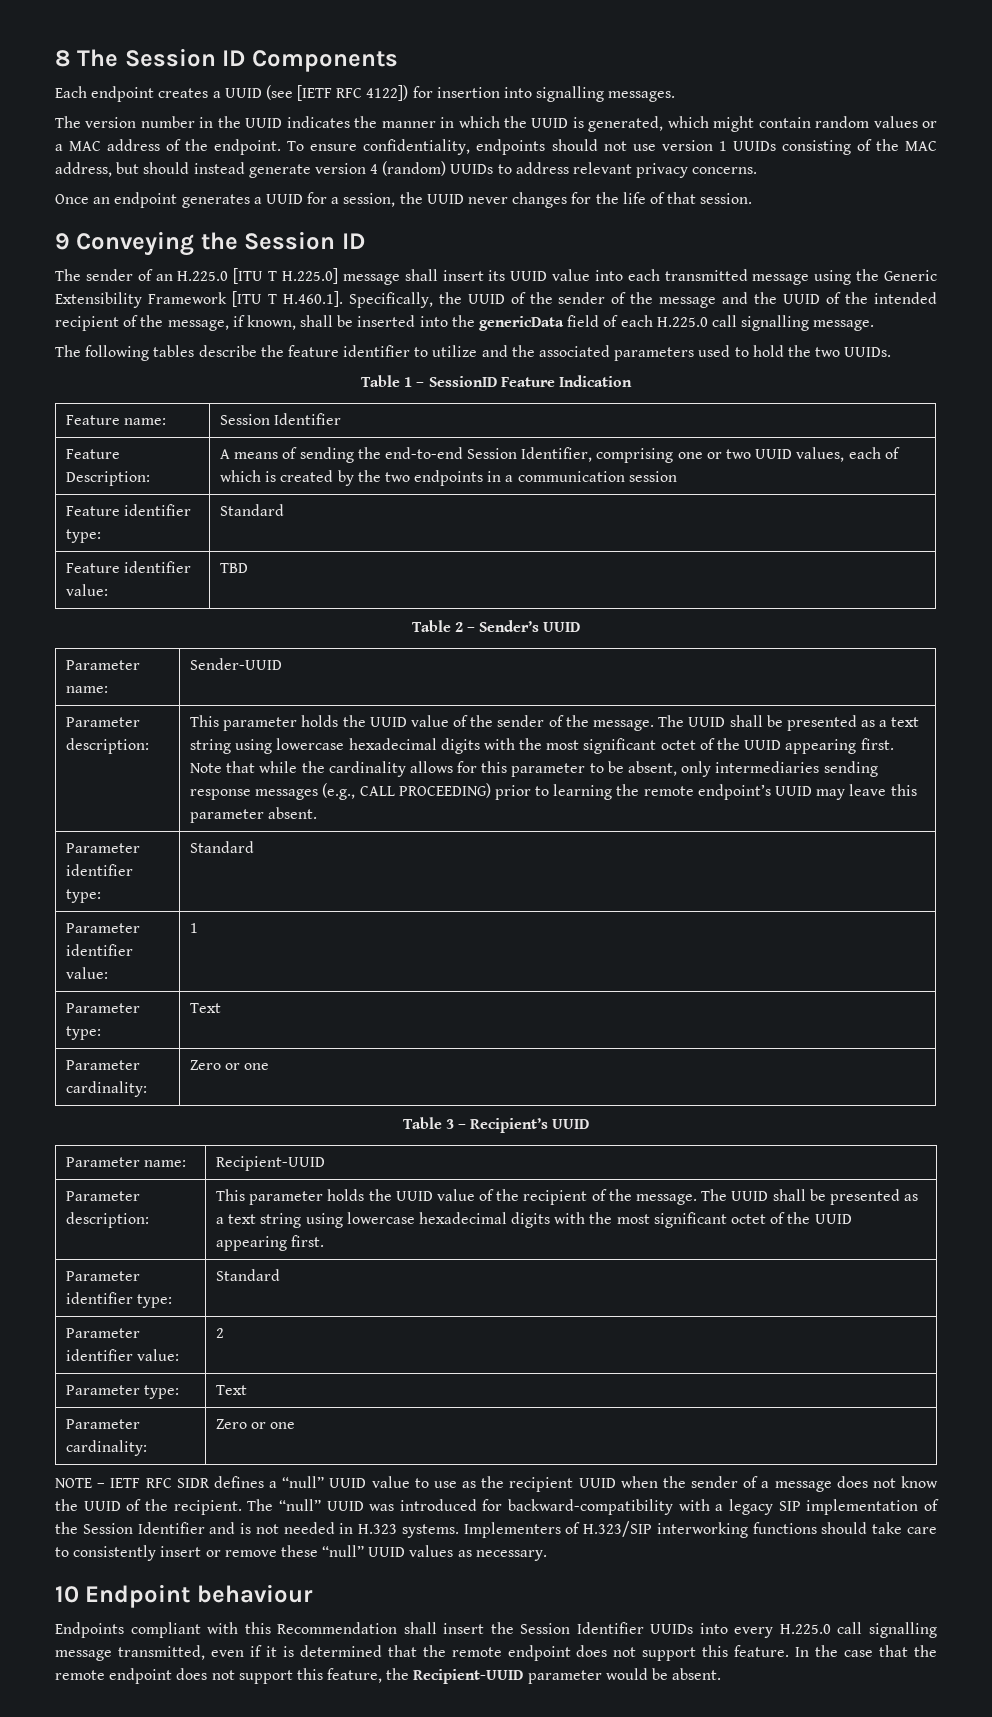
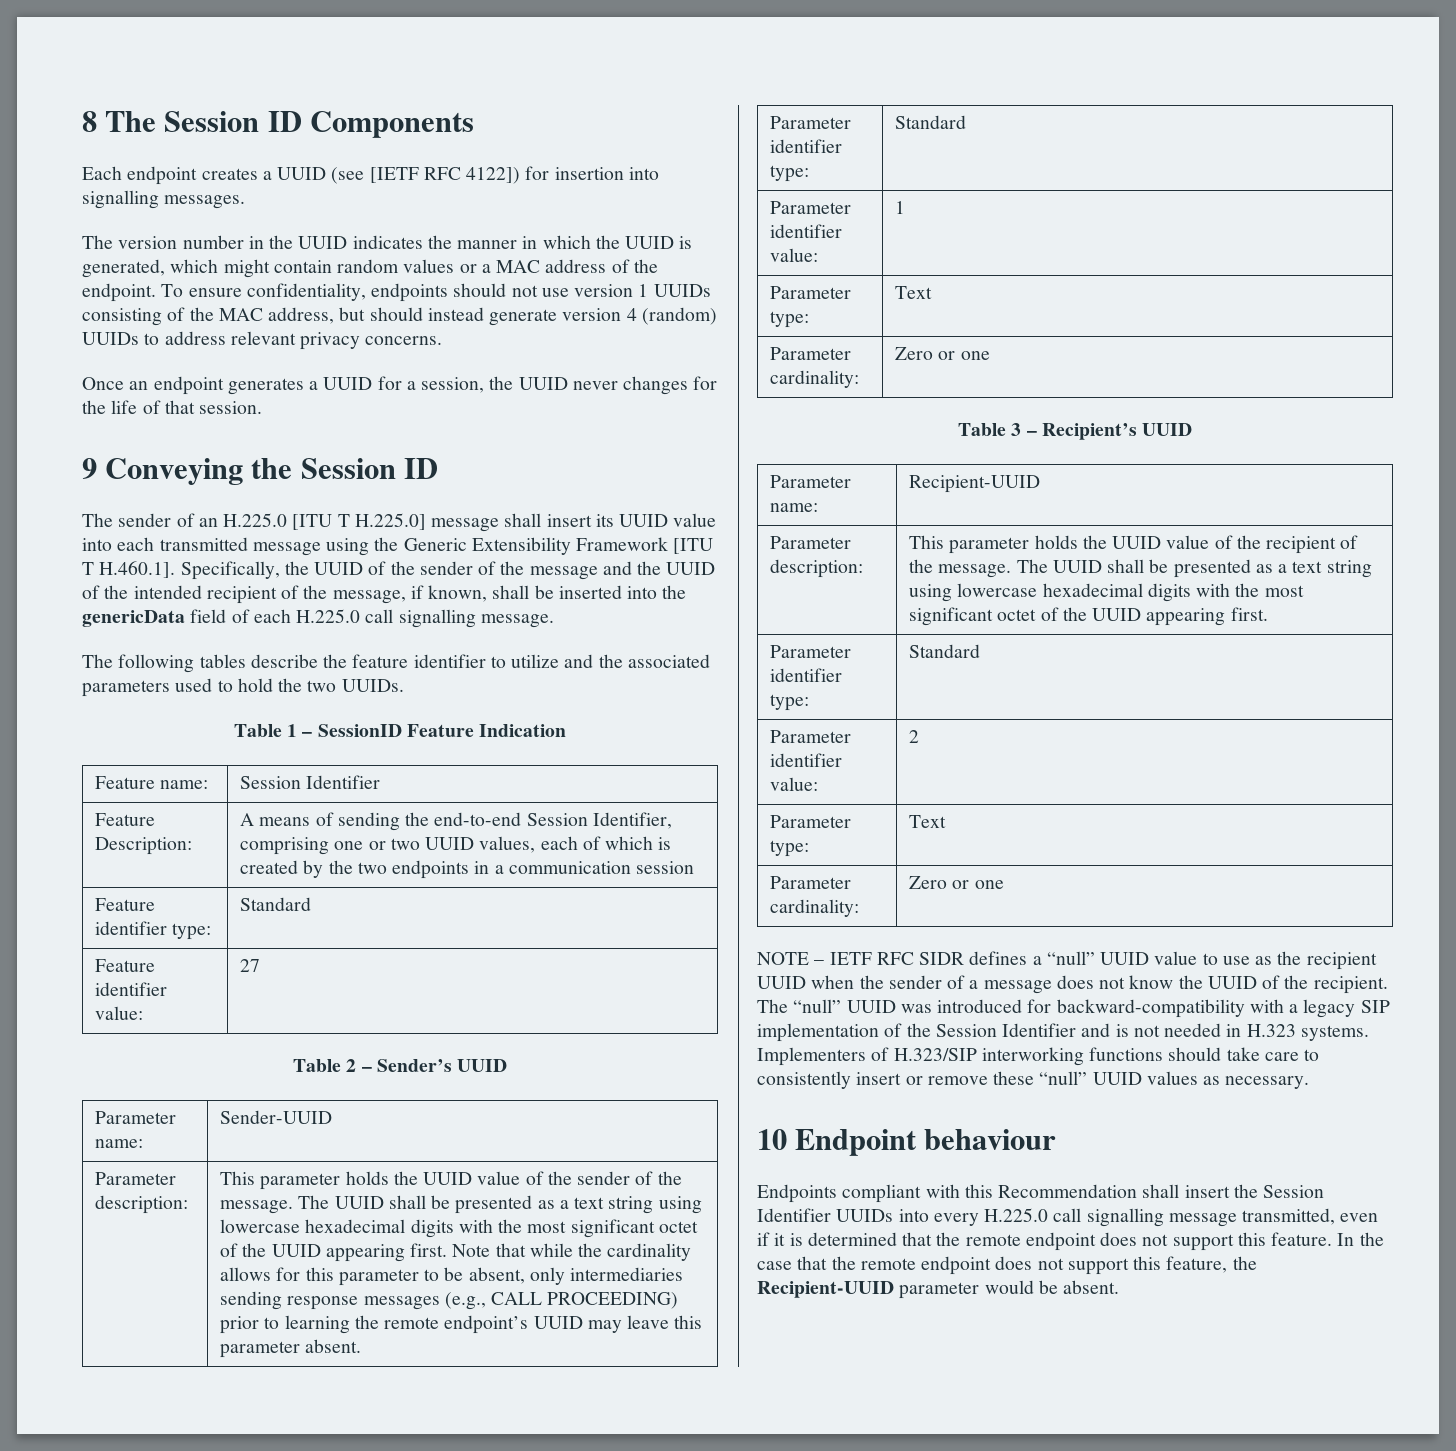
[219,563,248,573] TBD -> [240,959,261,972] 27

